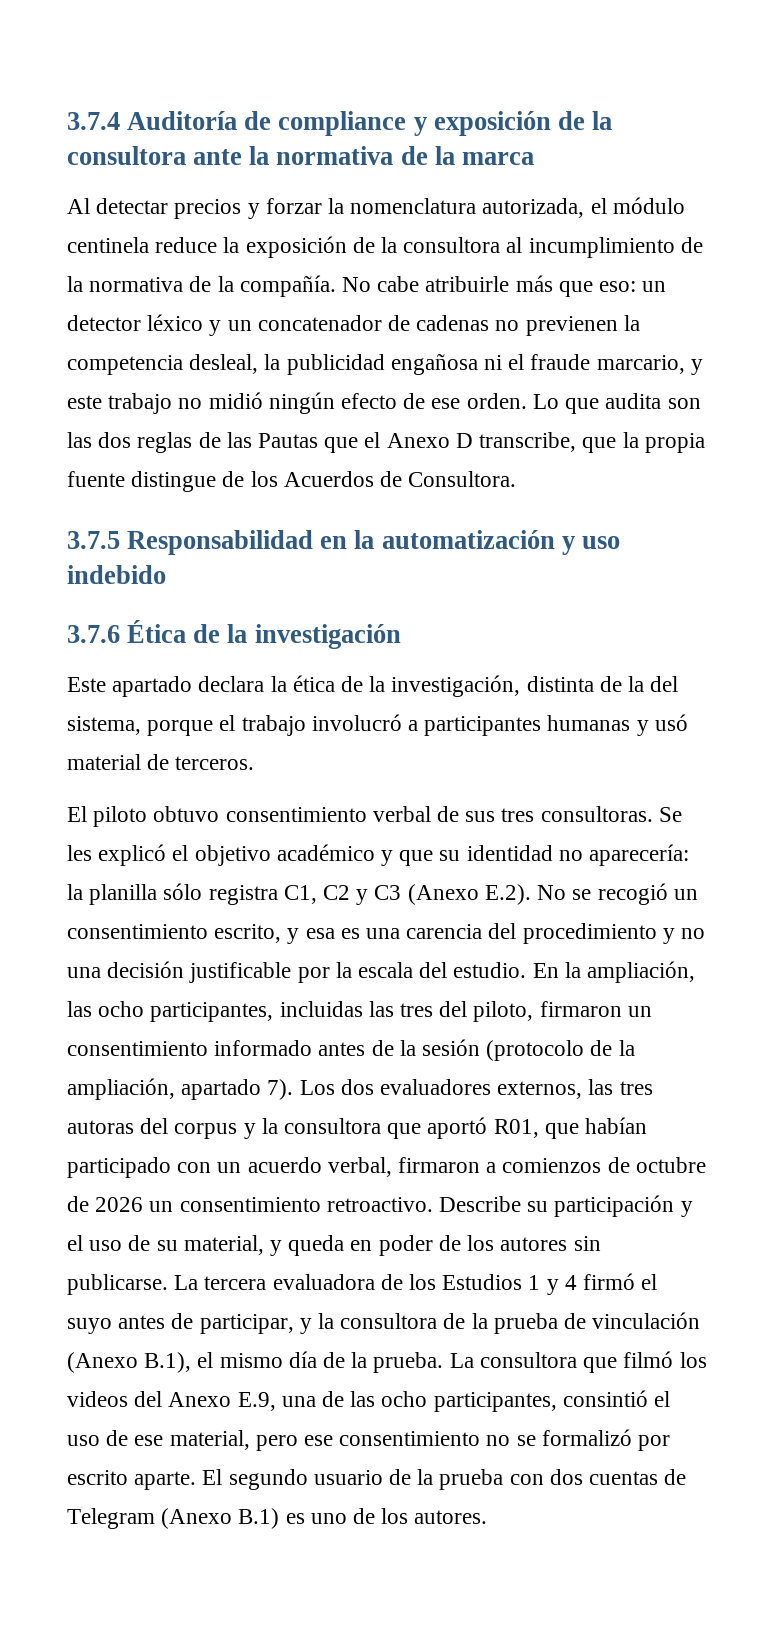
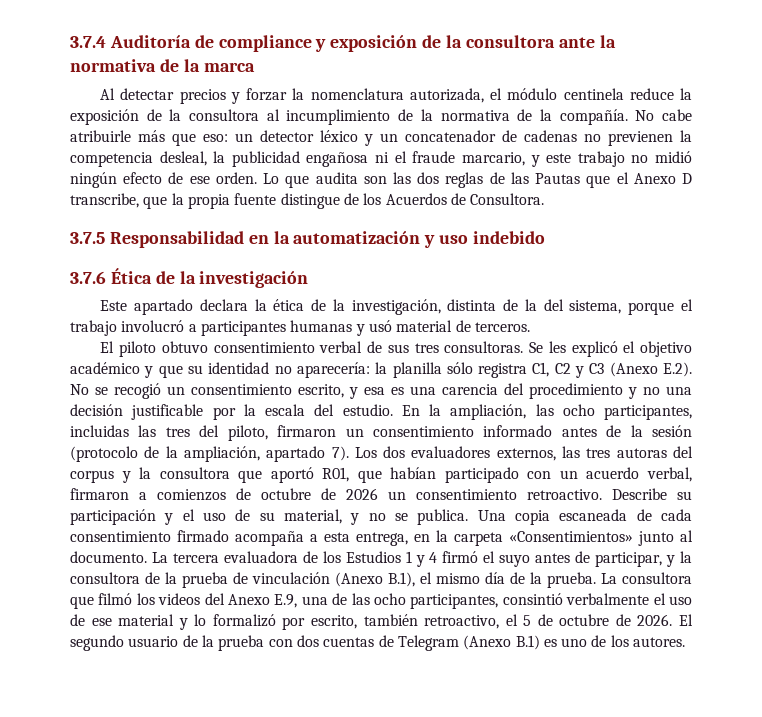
[288,1235,601,1256] [67,1274,168,1295] queda en poder de los autores sin publicarse. -> [368,509,692,525] [70,530,693,546] [70,551,147,563] no se publica. Una copia escaneada de cada consentimiento firmado acompaña a esta entrega, en la carpeta «Consentimientos» junto al documento.
(648, 1398) none -> [566,593,650,605] verbalmente
[169,1429,671,1451] [67,1470,197,1490] material, pero ese consentimiento no se formalizó por escrito aparte. -> [118,614,673,630] material y lo formalizó por escrito, también retroactivo, el 5 de octubre de 2026.

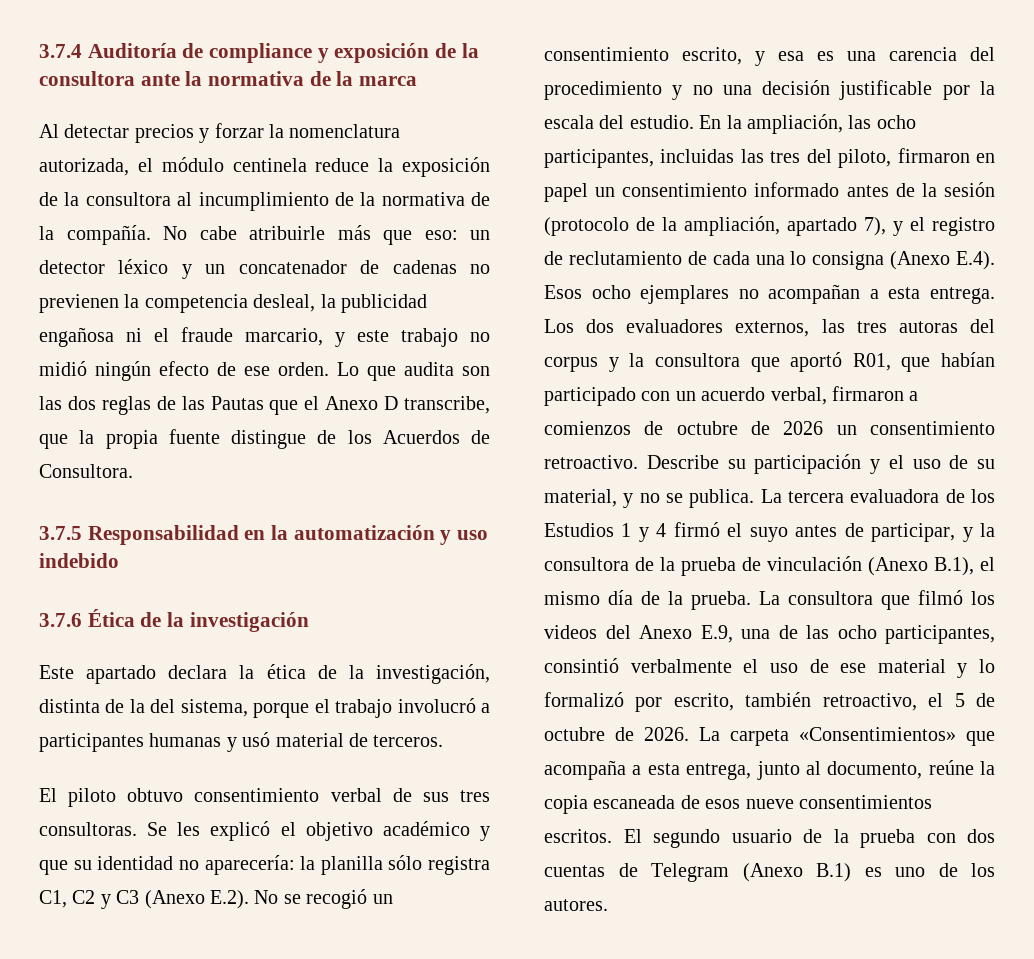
(337, 431) none -> [976,153,995,163] [544,183,588,202] en papel
[331,446,349,461] 7). -> [864,217,995,236] [544,251,995,270] [544,284,995,304] 7), y el registro de reclutamiento de cada una lo consigna (Anexo E.4). Esos ocho ejemplares no acompañan a esta entrega.
[477,509,692,525] [70,530,693,546] [70,551,147,563] Una copia escaneada de cada consentimiento firmado acompaña a esta entrega, en la carpeta «Consentimientos» junto al documento. -> (755, 498) none
(673, 620) none -> [699,727,995,746] [544,760,995,780] [544,795,932,814] [544,829,612,843] La carpeta «Consentimientos» que acompaña a esta entrega, junto al documento, reúne la copia escaneada de esos nueve consentimientos escritos.

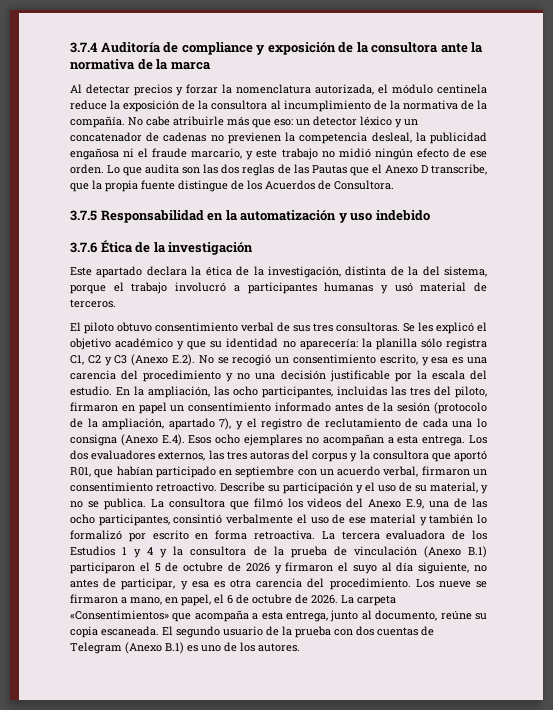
(636, 396) none -> [219,466,295,478] en septiembre
[909,391,919,401] [544,421,824,435] a comienzos de octubre de 2026 -> (470, 471) none
[788,489,995,503] [544,522,995,542] [544,556,995,576] [544,590,780,610] tercera evaluadora de los Estudios 1 y 4 firmó el suyo antes de participar, y la consultora de la prueba de vinculación (Anexo B.1), el mismo día de la prueba. La -> (164, 503) none
(968, 670) none -> [429,514,474,524] también
[673,692,917,711] escrito, también retroactivo, -> [152,530,488,540] [70,546,488,558] [70,562,135,574] escrito en forma retroactiva. La tercera evaluadora de los Estudios 1 y 4 y la consultora de la prueba de vinculación (Anexo B.1) participaron
(634, 734) none -> [245,562,487,574] [70,578,488,590] [70,594,308,606] 2026 y firmaron el suyo al día siguiente, no antes de participar, y esa es otra carencia del procedimiento. Los nueve se firmaron a mano, en papel, el 6 de octubre de
[980,761,995,775] [544,795,932,814] [544,829,612,843] la copia escaneada de esos nueve consentimientos escritos. -> [474,613,487,620] [70,626,159,638] su copia escaneada.

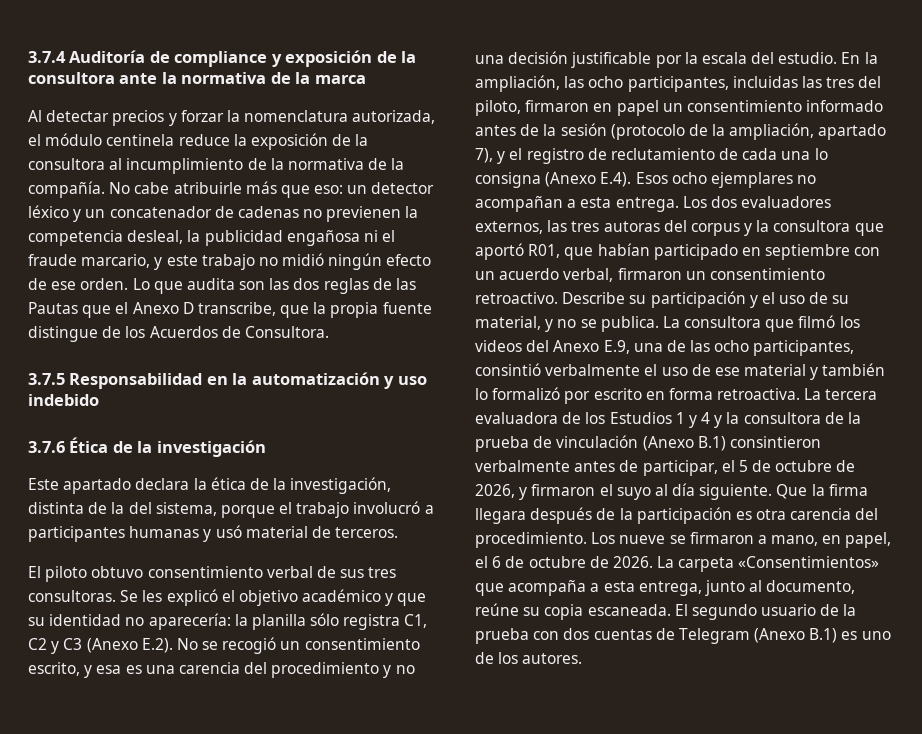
[70,562,135,574] participaron -> [729,436,821,448] [475,460,718,476] consintieron verbalmente antes de participar,
[245,563,270,572] 2026 -> [475,484,515,498] 2026,
[418,562,487,574] [70,578,209,590] siguiente, no antes de participar, y esa -> [699,484,868,500] [475,507,732,524] siguiente. Que la firma llegara después de la participación

